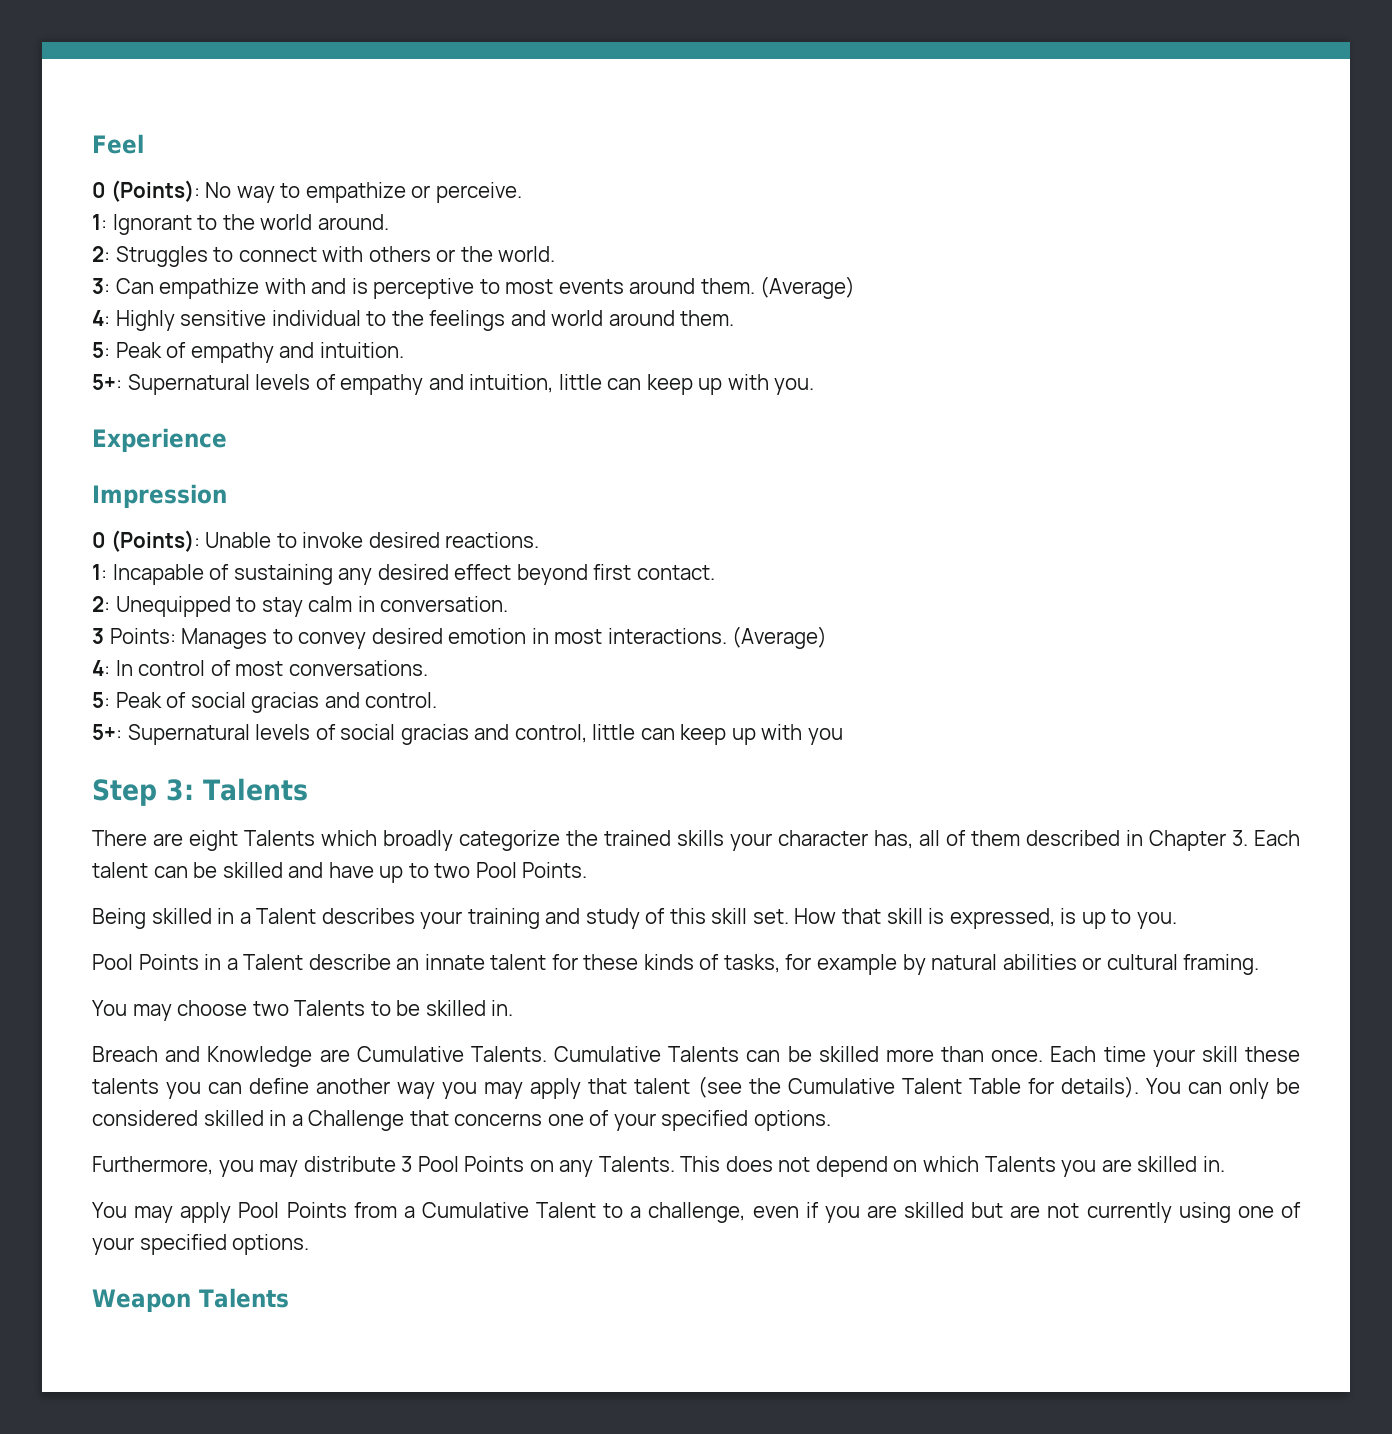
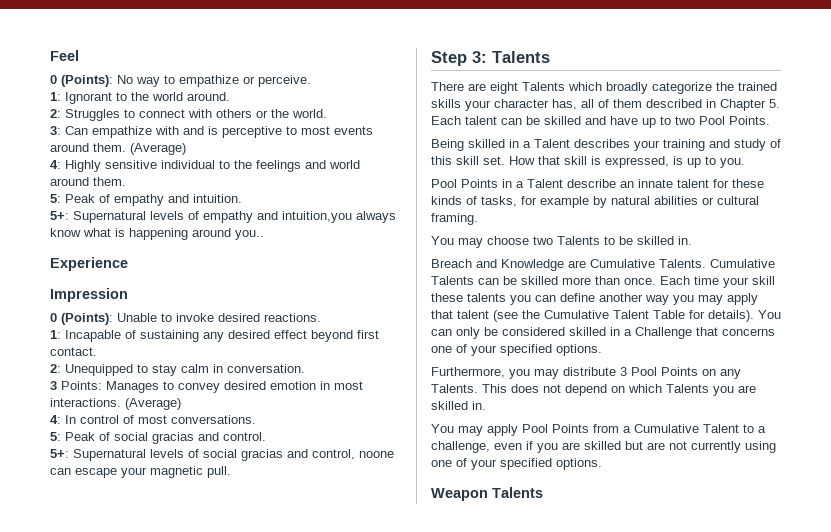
[469,374,815,395] intuition, little can keep up with you. -> [282,211,396,223] [50,228,264,240] intuition,you always know what is happening around you..
[592,724,843,745] little can keep up with you -> [359,451,394,458] [50,466,231,478] noone can escape your magnetic pull.
[1232,830,1248,846] 3. -> [769,99,780,108] 5.

